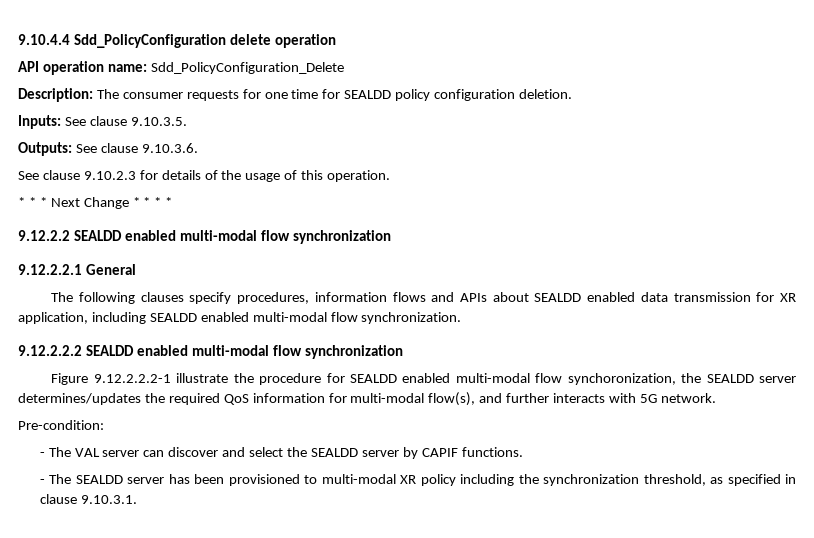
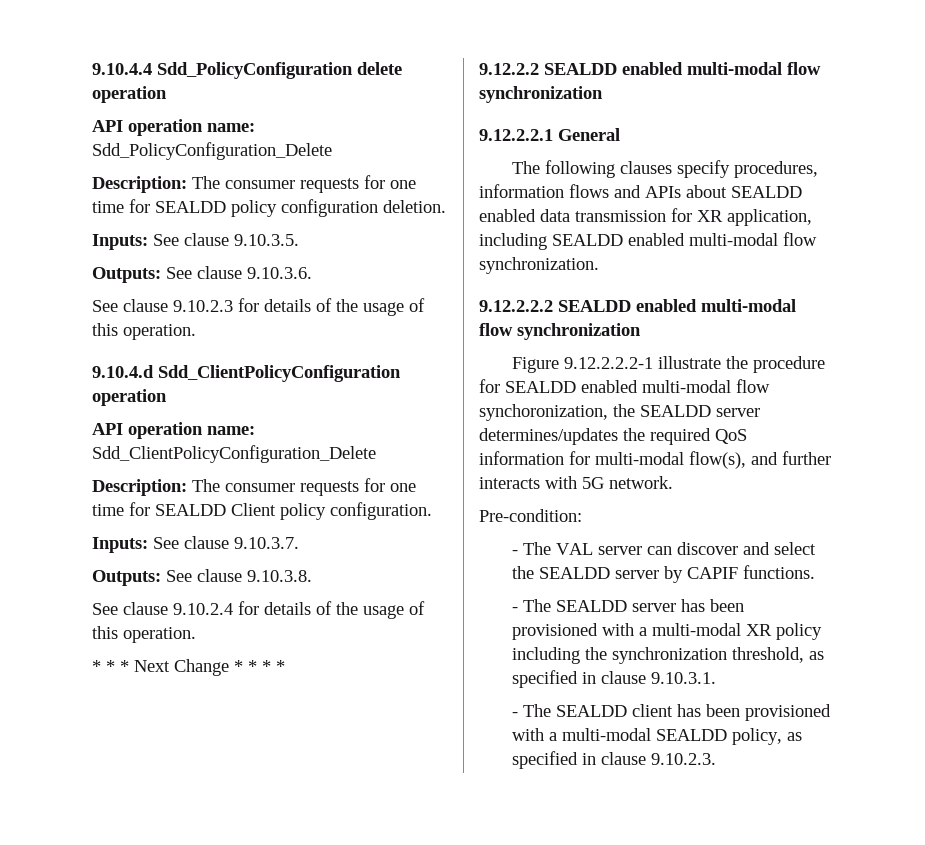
(391, 176) none -> [92,365,401,382] [92,389,167,406] [92,422,255,439] [92,445,376,463] [92,478,416,496] [92,502,432,520] [92,536,299,553] [92,569,312,586] [92,601,425,619] [92,626,196,643] // 9.10.4.d Sdd_ClientPolicyConfiguration operation // API operation name: Sdd_ClientPolicyConfiguration_Delete // Description: The consumer requests for one time for SEALDD Client policy configuration. // Inputs: See clause 9.10.3.7. // Outputs: See clause 9.10.3.8. // See clause 9.10.2.4 for details of the usage of this operation.
[304,475,318,484] to -> [601,623,647,636] with a
(137, 499) none -> [511,704,831,721] [511,728,802,745] [511,751,716,769] // - The SEALDD client has been provisioned with a multi-modal SEALDD policy, as specified in clause 9.10.2.3.

